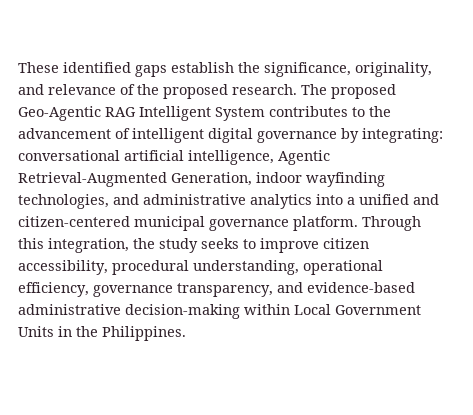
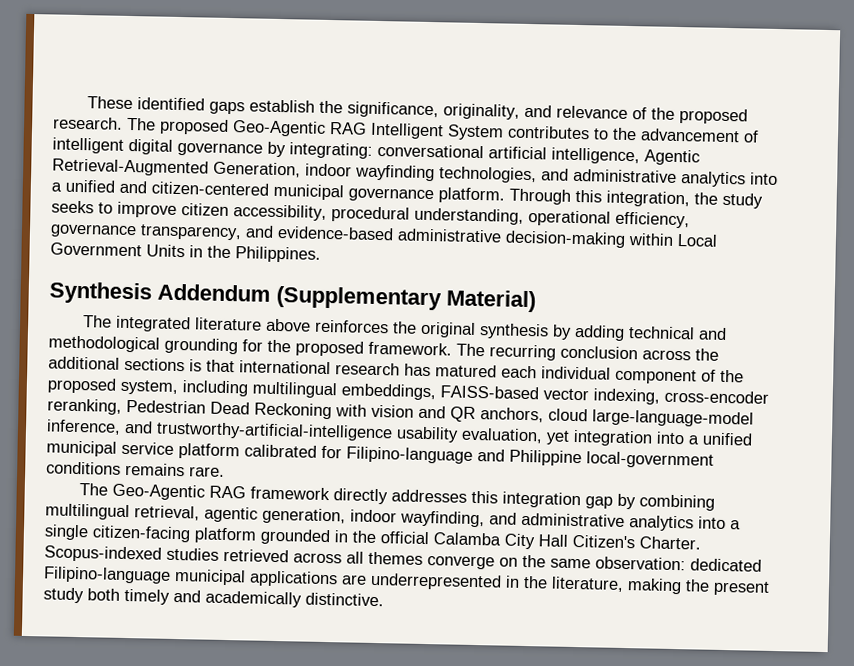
(186, 333) none -> [49,281,536,313] [83,315,728,341] [48,335,719,361] [48,356,744,385] [47,377,769,405] [47,398,754,428] [46,419,753,447] [46,440,714,469] [46,461,225,477] [79,483,716,511] [45,503,741,532] [44,524,701,550] [44,545,762,572] [43,566,770,596] [43,587,384,608] // Synthesis Addendum (Supplementary Material) // The integrated literature above reinforces the original synthesis by adding technical and methodological grounding for the proposed framework. The recurring conclusion across the additional sections is that international research has matured each individual component of the proposed system, including multilingual embeddings, FAISS-based vector indexing, cross-encoder reranking, Pedestrian Dead Reckoning with vision and QR anchors, cloud large-language-model inference, and trustworthy-artificial-intelligence usability evaluation, yet integration into a unified municipal service platform calibrated for Filipino-language and Philippine local-government conditions remains rare. // The Geo-Agentic RAG framework directly addresses this integration gap by combining multilingual retrieval, agentic generation, indoor wayfinding, and administrative analytics into a single citizen-facing platform grounded in the official Calamba City Hall Citizen's Charter. Scopus-indexed studies retrieved across all themes converge on the same observation: dedicated Filipino-language municipal applications are underrepresented in the literature, making the present study both timely and academically distinctive.

